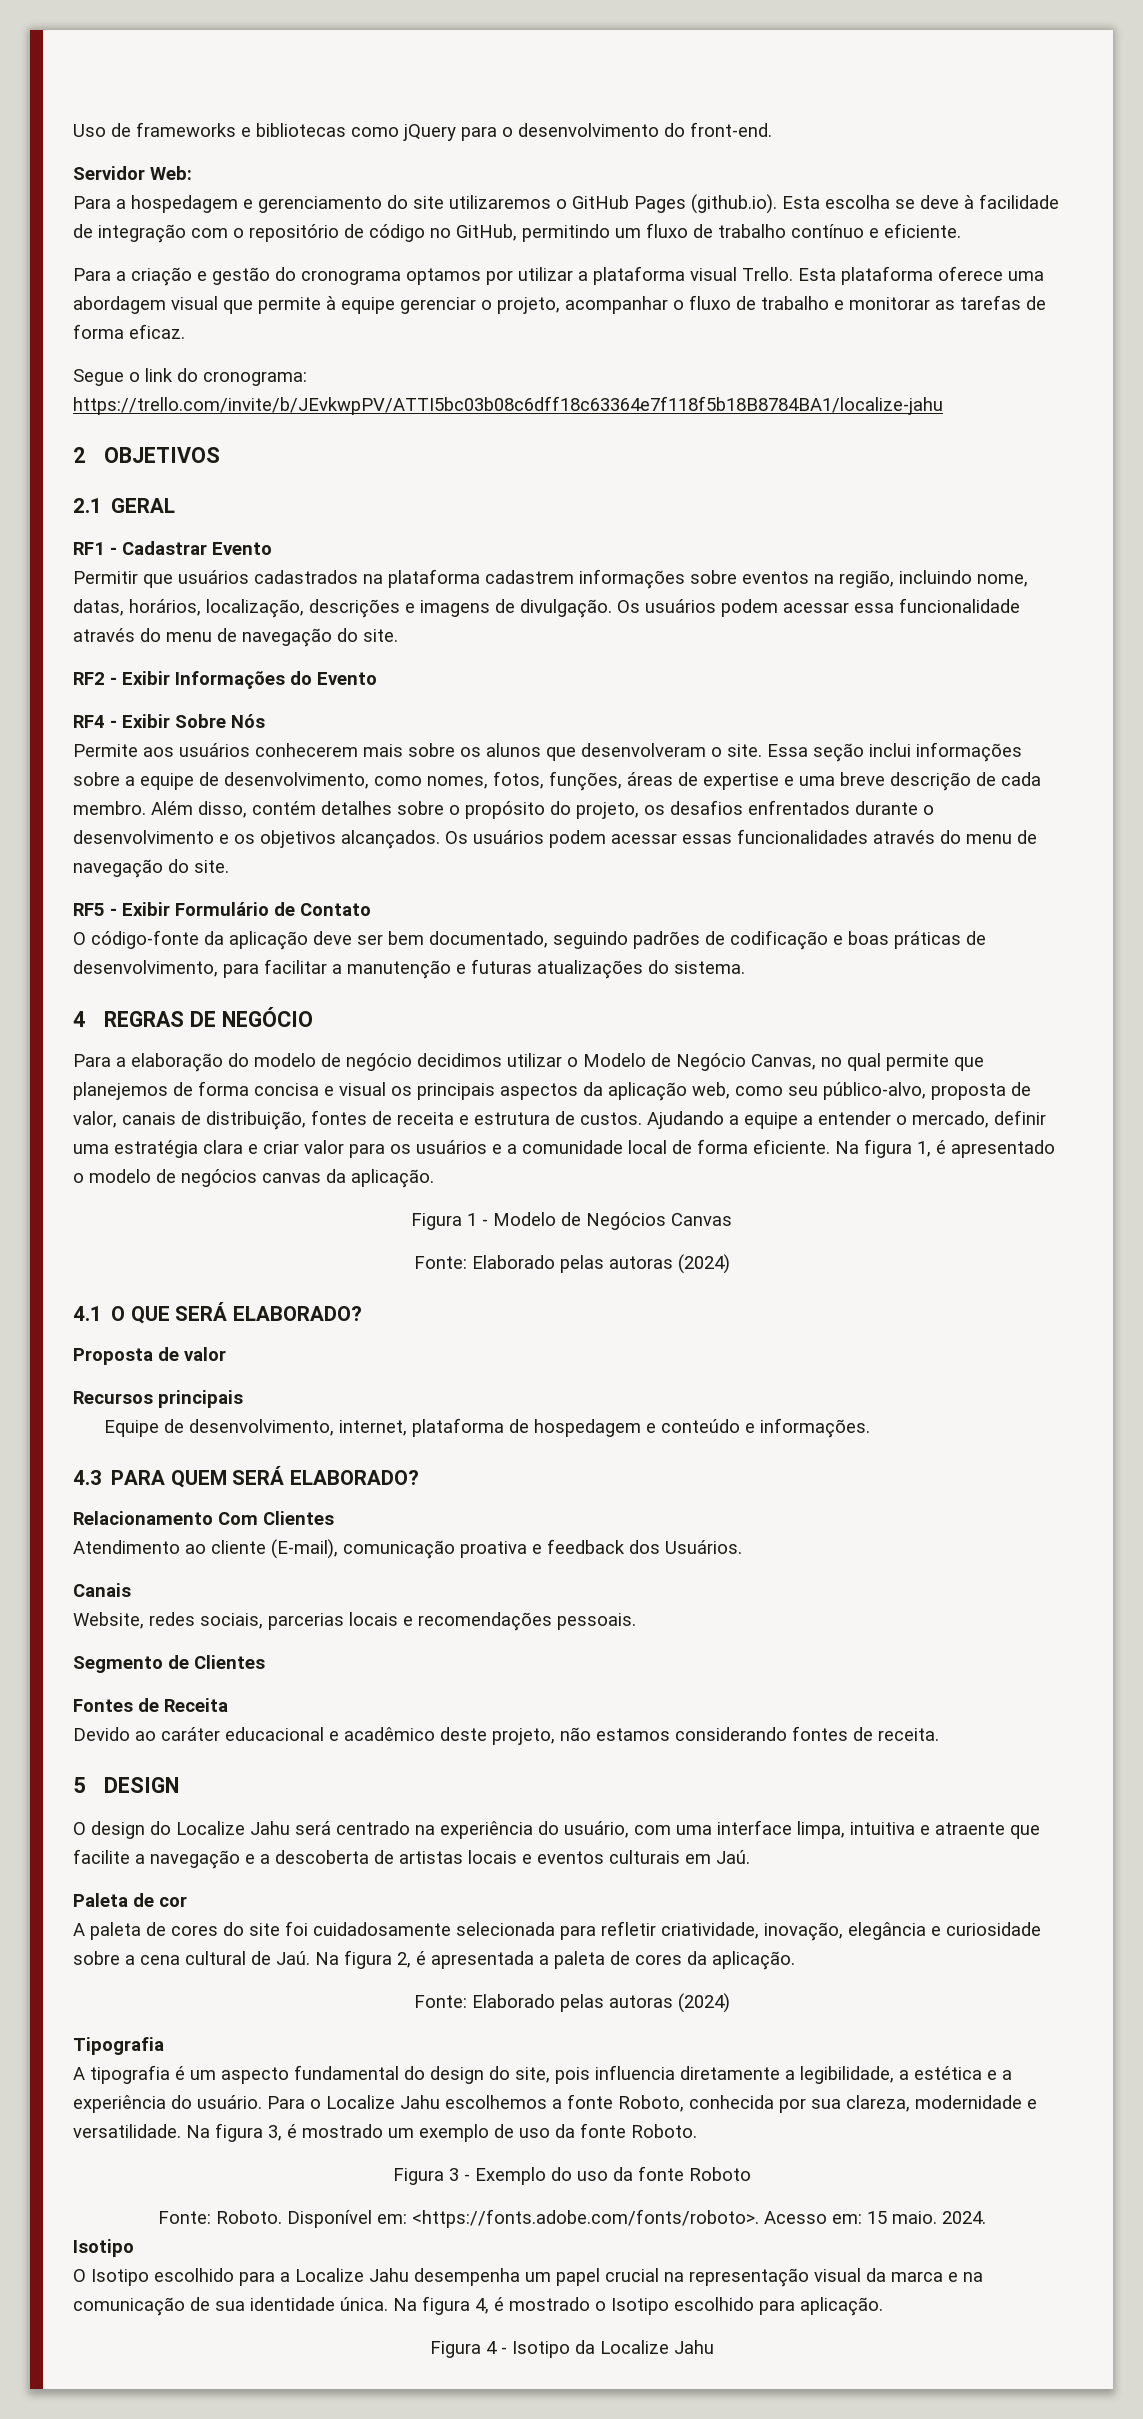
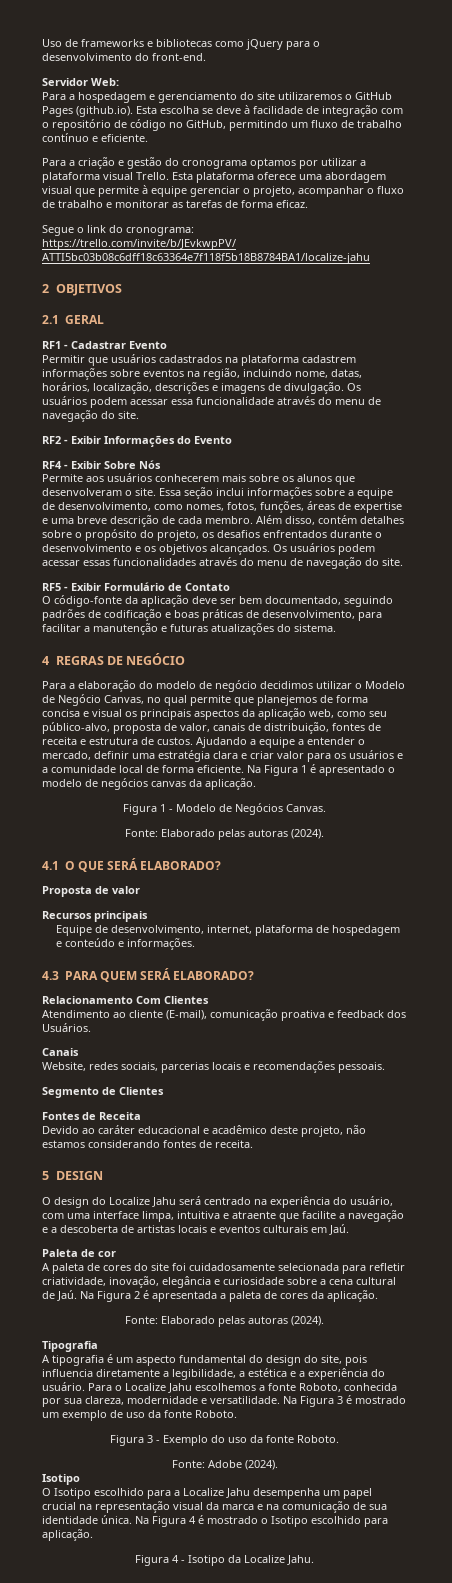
[864,1139,931,1158] figura 1, -> [264,765,307,776] Figura 1
[671,1213,732,1226] [413,1254,730,1274] Canvas // Fonte: Elaborado pelas autoras (2024) -> [286,804,326,812] [125,829,324,840] Canvas. // Fonte: Elaborado pelas autoras (2024).
[344,1950,411,1969] figura 2, -> [97,1291,140,1302] Figura 2
[677,1993,730,2013] (2024) -> [291,1316,324,1326] (2024).
[215,2123,282,2142] figura 3, -> [300,1396,343,1407] Figura 3
[688,2167,751,2181] [157,2209,986,2228] Roboto // Fonte: Roboto. Disponível em: <https://fonts.adobe.com/fonts/roboto>. Acesso em: 15 maio. 2024. -> [297,1435,339,1443] [171,1460,278,1470] Roboto. // Fonte: Adobe (2024).
[422,2296,489,2315] figura 4, -> [152,1516,196,1527] Figura 4
[673,2340,714,2354] Jahu -> [287,1555,314,1565] Jahu.

